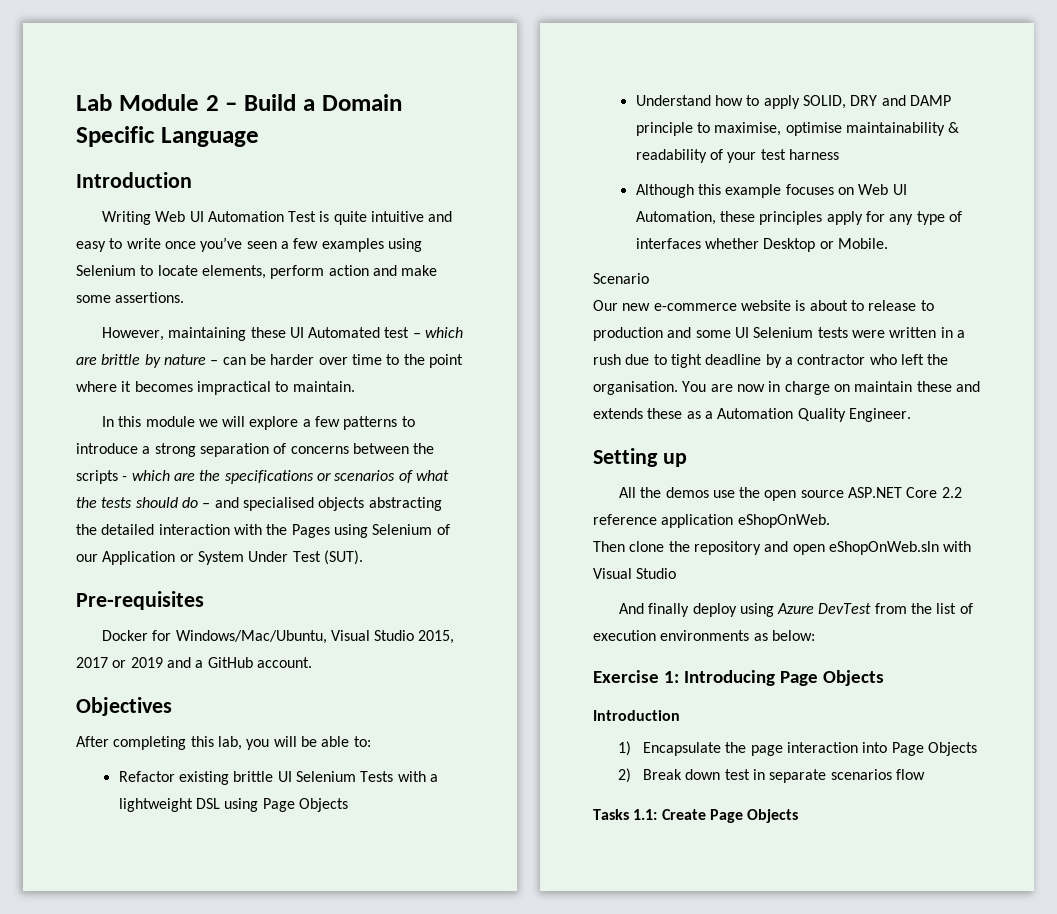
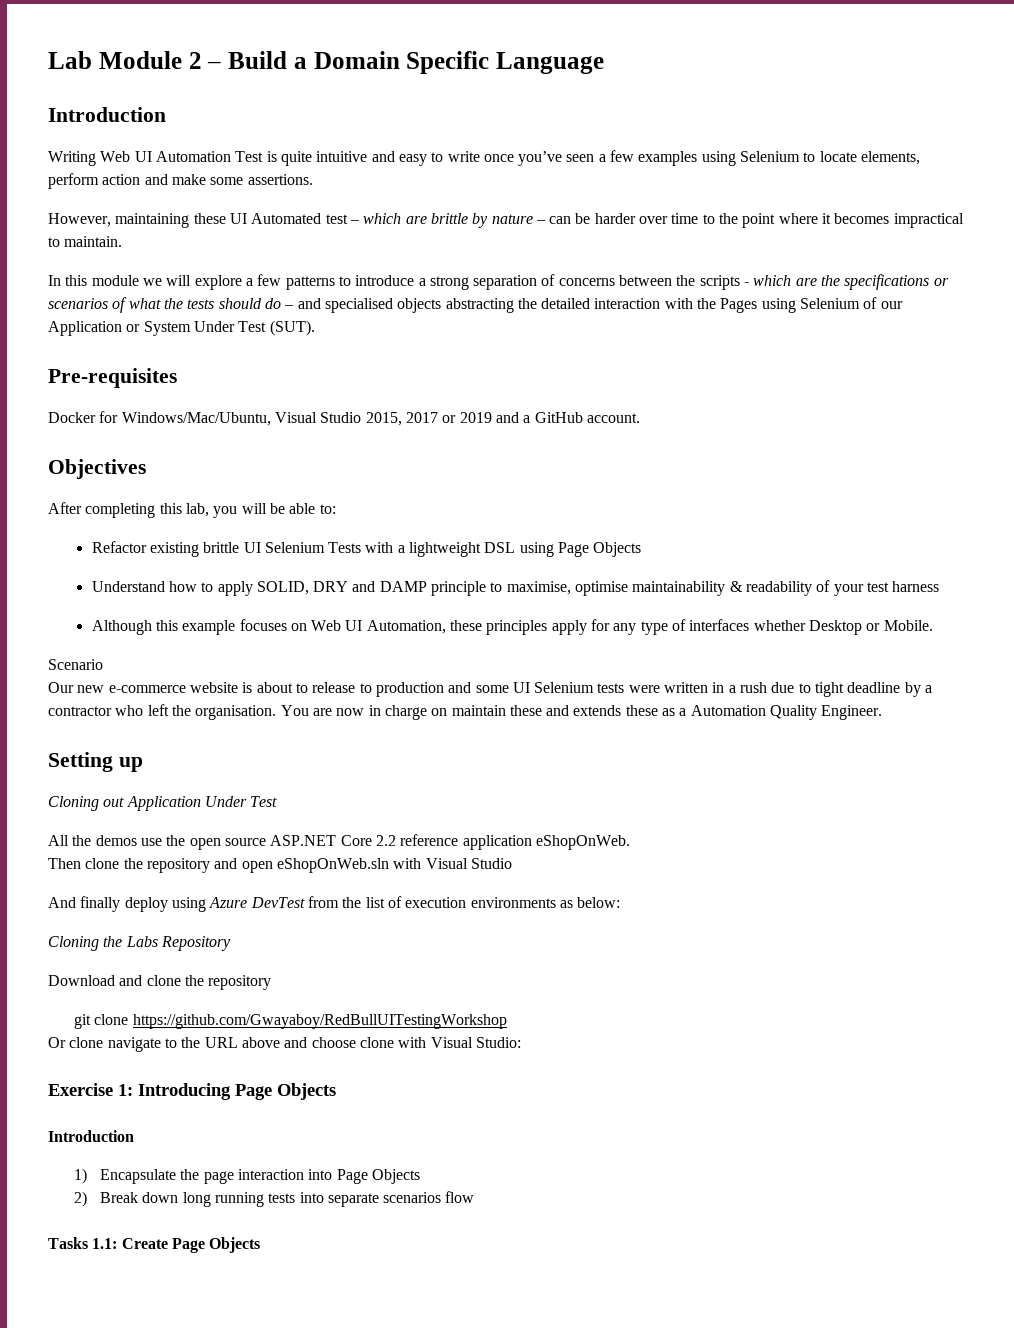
(687, 460) none -> [48,796,278,811] // Cloning out Application Under Test
(815, 635) none -> [48,936,231,951] [48,975,272,990] [73,1014,507,1029] [48,1037,521,1052] // Cloning the Labs Repository // Download and clone the repository // git clone https://github.com/Gwayaboy/RedBullUITestingWorkshop // Or clone navigate to the URL above and choose clone with Visual Studio:
[724,769,766,780] test in -> [182,1192,324,1207] long running tests into

